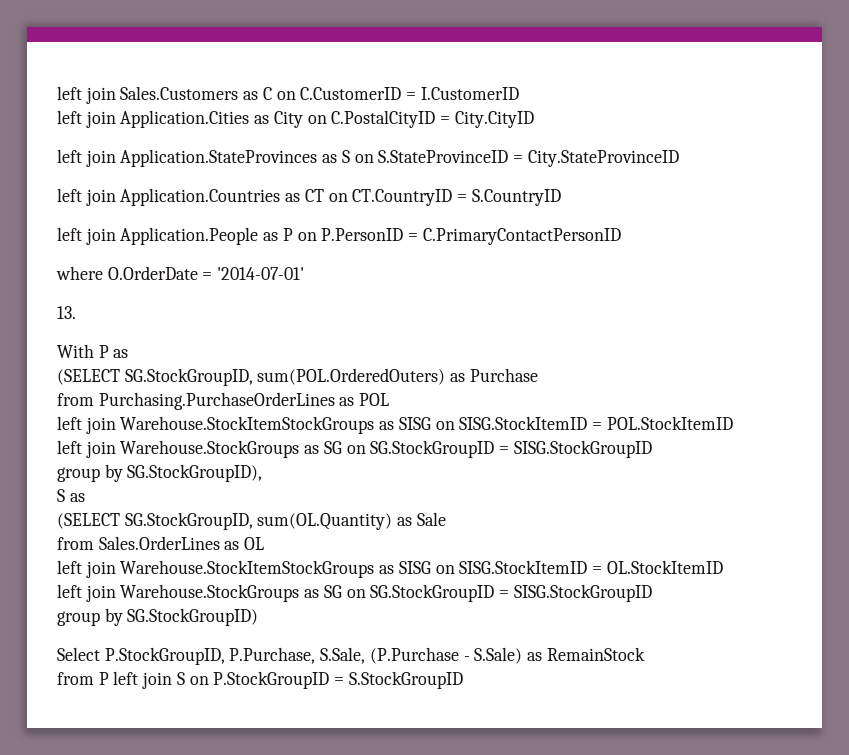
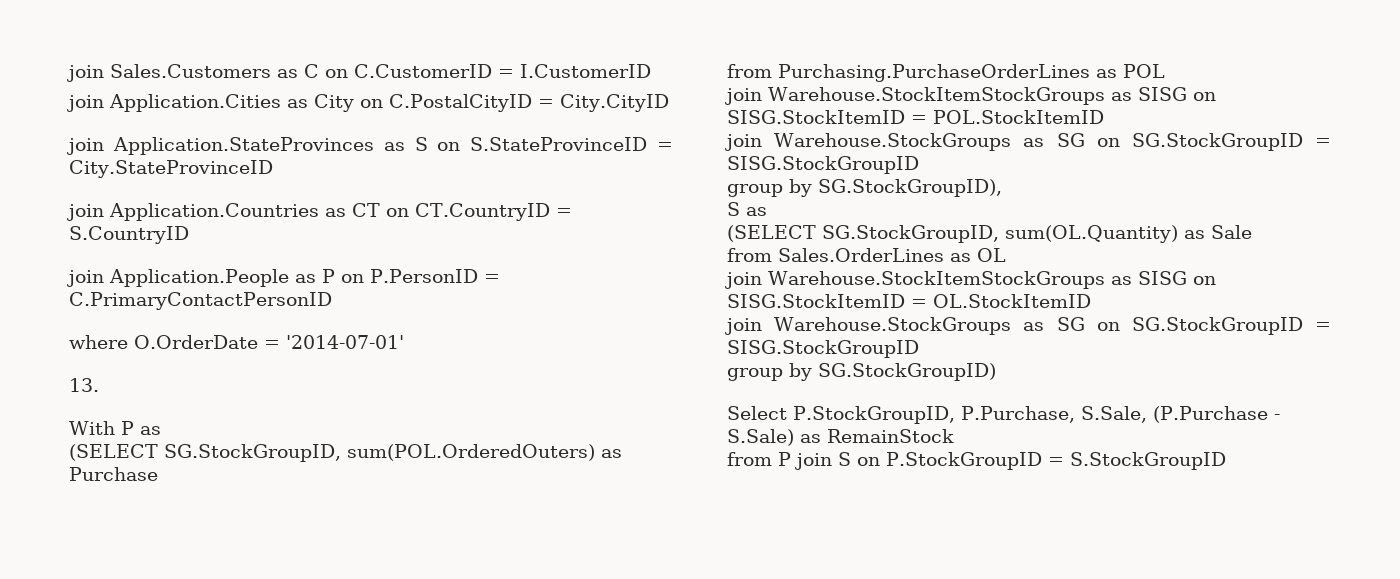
[57,86,82,100] left -> (67, 73) none
[57,110,82,124] left -> (651, 71) none
[57,149,82,163] left -> (669, 103) none
[57,188,82,202] left -> (273, 169) none
[57,227,82,241] left -> (189, 235) none
[57,416,82,430] left -> (1165, 71) none
[57,440,82,454] left -> (1104, 117) none
[57,560,82,574] left -> (1006, 255) none
[57,584,82,598] left -> (1091, 301) none
[113,671,139,685] left -> (791, 459) none

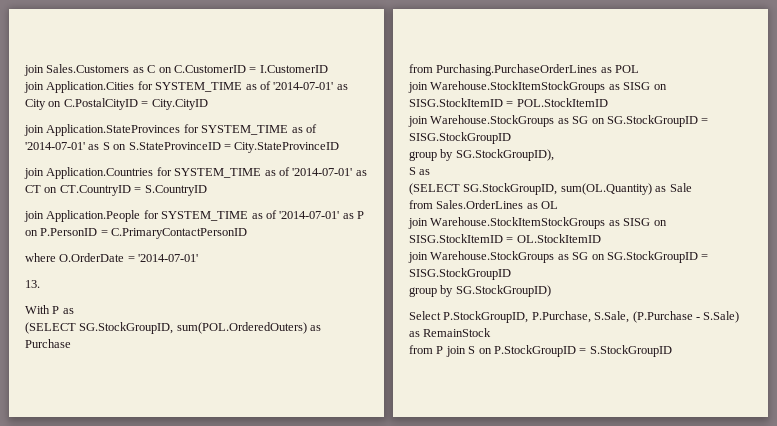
(281, 103) none -> [137,81,334,92] for SYSTEM_TIME as of '2014-07-01'
(374, 146) none -> [183,124,317,135] [25,142,85,150] for SYSTEM_TIME as of '2014-07-01'
(319, 212) none -> [156,167,353,178] for SYSTEM_TIME as of '2014-07-01'
(289, 278) none -> [143,210,340,221] for SYSTEM_TIME as of '2014-07-01'

